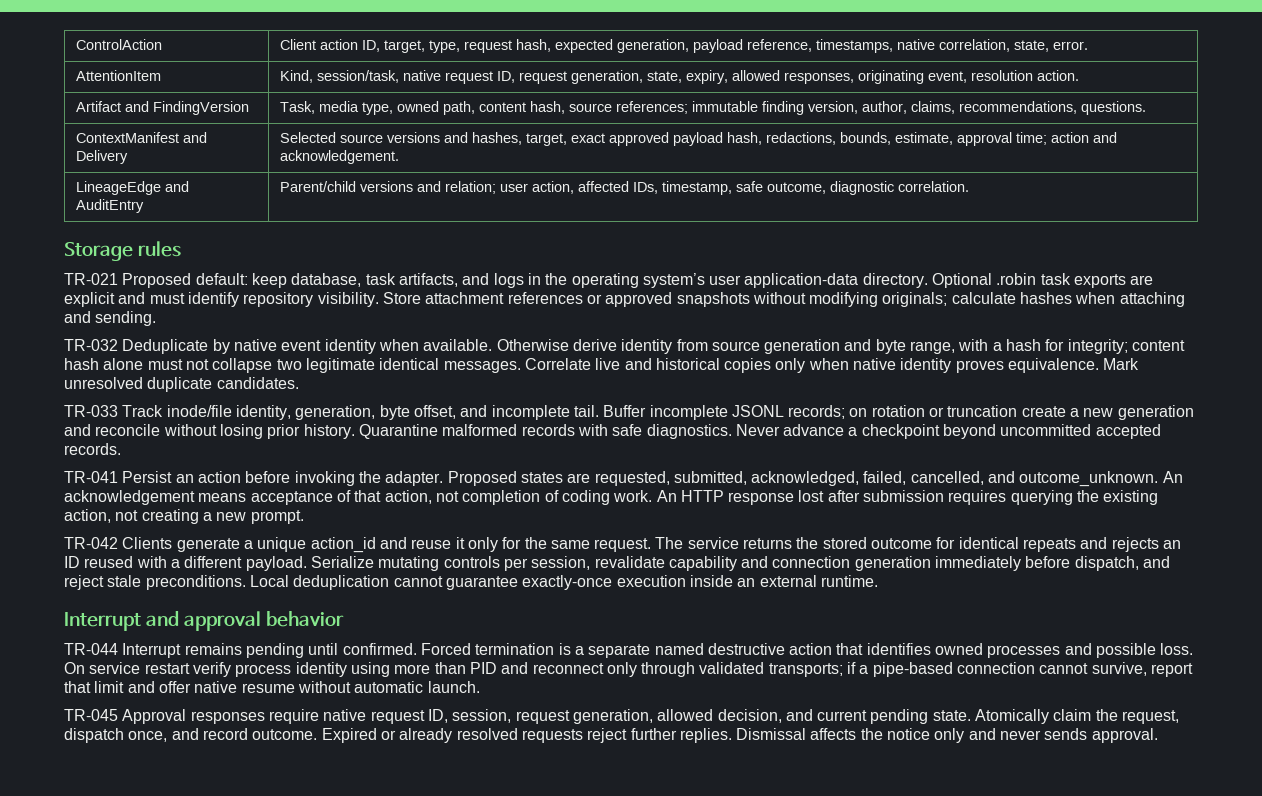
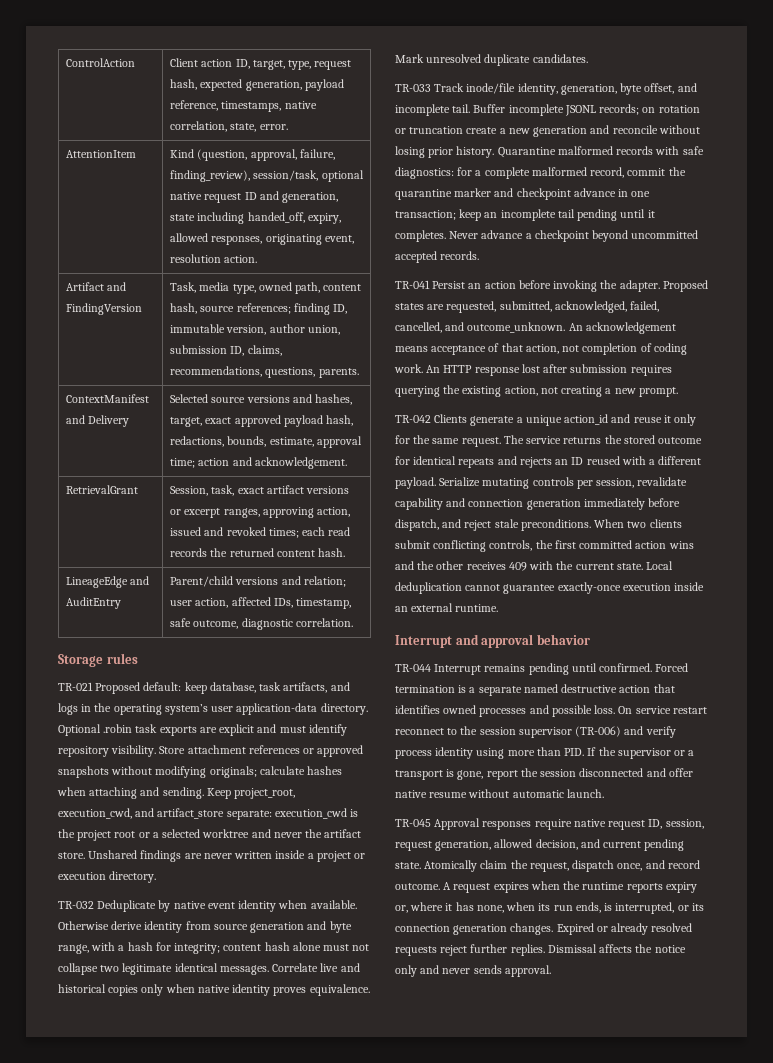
[279,70,682,84] Kind, session/task, native request ID, request generation, state, -> [170,149,335,161] [170,170,364,182] [170,191,339,203] [170,212,305,224] Kind (question, approval, failure, finding_review), session/task, optional native request ID and generation, state including handed_off,
[691,101,1146,115] immutable finding version, author, claims, recommendations, questions. -> [293,303,348,315] [170,324,340,335] [170,345,282,356] [170,366,359,378] finding ID, immutable version, author union, submission ID, claims, recommendations, questions, parents.
(399, 157) none -> [66,485,139,494] [170,485,350,496] [170,507,351,518] [170,527,351,538] [170,548,346,557] // RetrievalGrant | Session, task, exact artifact versions or excerpt ranges, approving action, issued and revoked times; each read records the returned content hash.
(157, 318) none -> [206,788,296,799] [58,808,359,820] [58,829,362,841] [58,850,366,862] [58,871,157,883] Keep project_root, execution_cwd, and artifact_store separate: execution_cwd is the project root or a selected worktree and never the artifact store. Unshared findings are never written inside a project or execution directory.
[646,424,732,439] diagnostics. -> [395,167,686,179] [395,188,651,200] [395,209,655,221] [395,230,446,242] diagnostics: for a complete malformed record, commit the quarantine marker and checkpoint advance in one transaction; keep an incomplete tail pending until it completes.
(246, 582) none -> [594,519,682,528] [395,540,694,552] [395,561,643,571] When two clients submit conflicting controls, the first committed action wins and the other receives 409 with the current state.
(190, 668) none -> [395,726,644,738] reconnect to the session supervisor (TR-006) and
[469,662,1194,677] [64,681,125,693] PID and reconnect only through validated transports; if a pipe-based connection cannot survive, report that limit -> [564,747,695,759] [395,768,644,780] PID. If the supervisor or a transport is gone, report the session disconnected
(318, 734) none -> [443,881,697,893] [395,902,704,914] [395,923,554,935] A request expires when the runtime reports expiry or, where it has none, when its run ends, is interrupted, or its connection generation changes.

